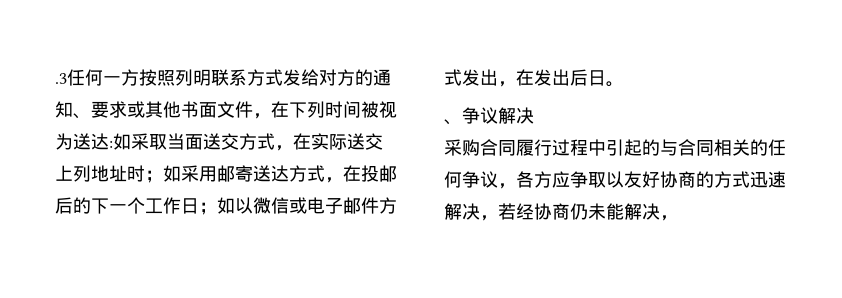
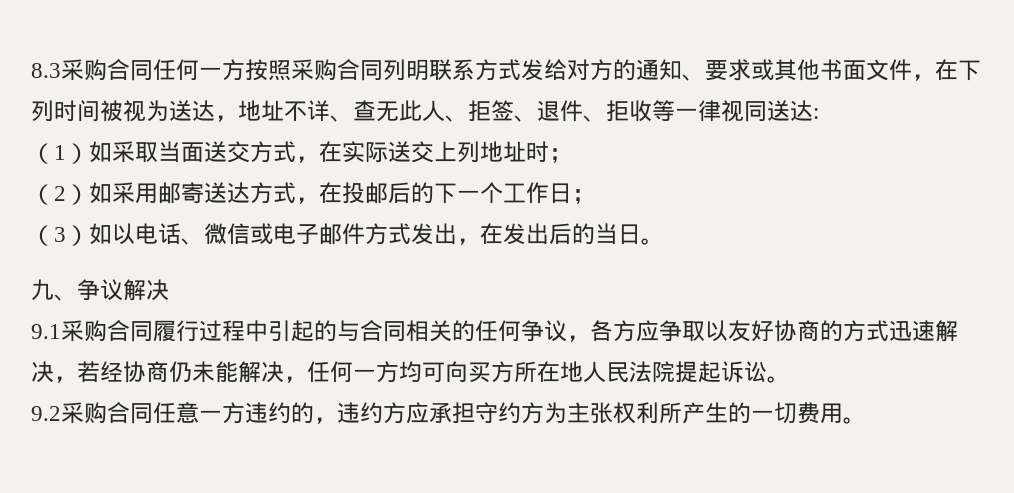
[55,73,67,84] .3 -> [31,59,153,81] 8.3采购合同
(175, 78) none -> [291,59,383,81] 采购合同
(109, 141) none -> [215,100,813,122] ，地址不详、查无此人、拒签、退件、拒收等一律视同送达
(113, 144) none -> [31,143,89,164] // （1）
(163, 176) none -> [31,184,89,205] // （2）
[217,197,253,214] 如以 -> [31,223,204,246] // （3）如以电话、
(588, 77) none -> [572,223,618,245] 的当
(624, 84) none -> [31,279,54,301] 九
(534, 115) none -> [31,324,61,339] 9.1
(678, 218) none -> [307,361,790,383] [31,402,866,424] 任何一方均可向买方所在地人民法院提起诉讼。 // 9.2采购合同任意一方违约的，违约方应承担守约方为主张权利所产生的一切费用。

